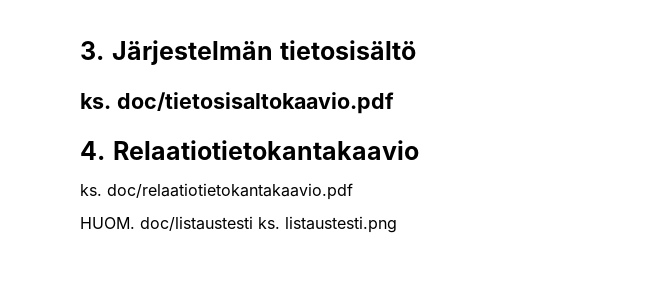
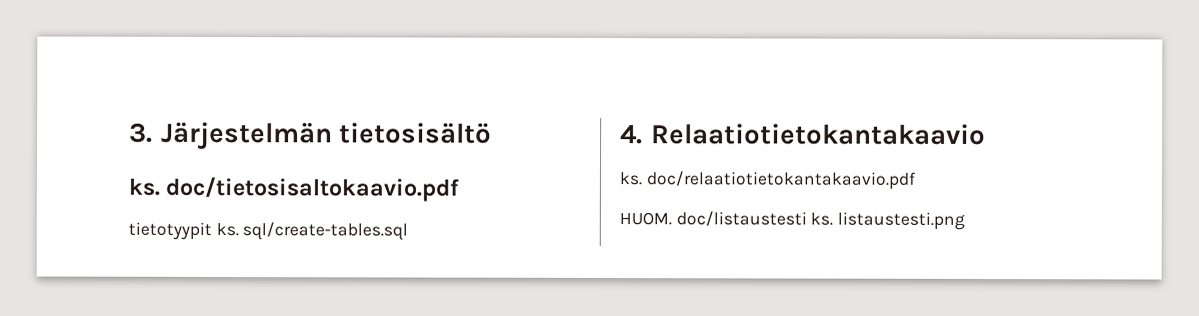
(394, 103) none -> [128,221,409,241] // tietotyypit ks. sql/create-tables.sql

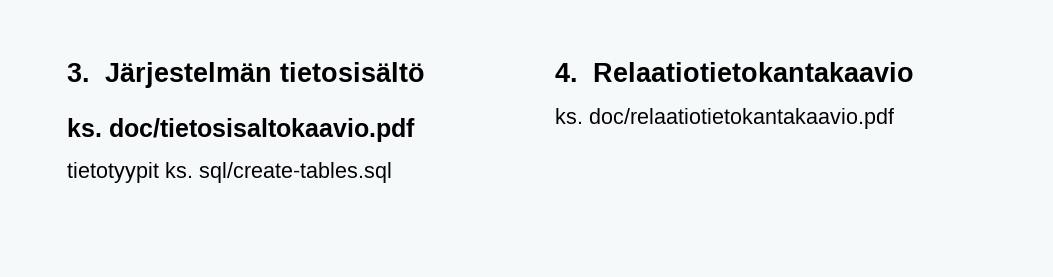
[619,211,966,230] // HUOM. doc/listaustesti ks. listaustesti.png -> (894, 118) none

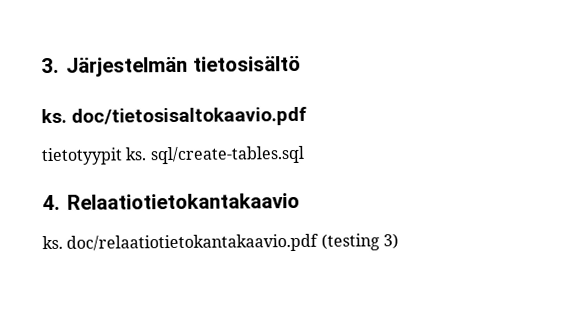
(894, 118) none -> [320,233,399,251] (testing 3)

